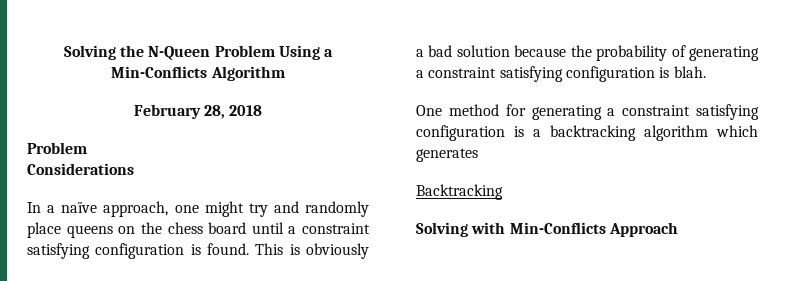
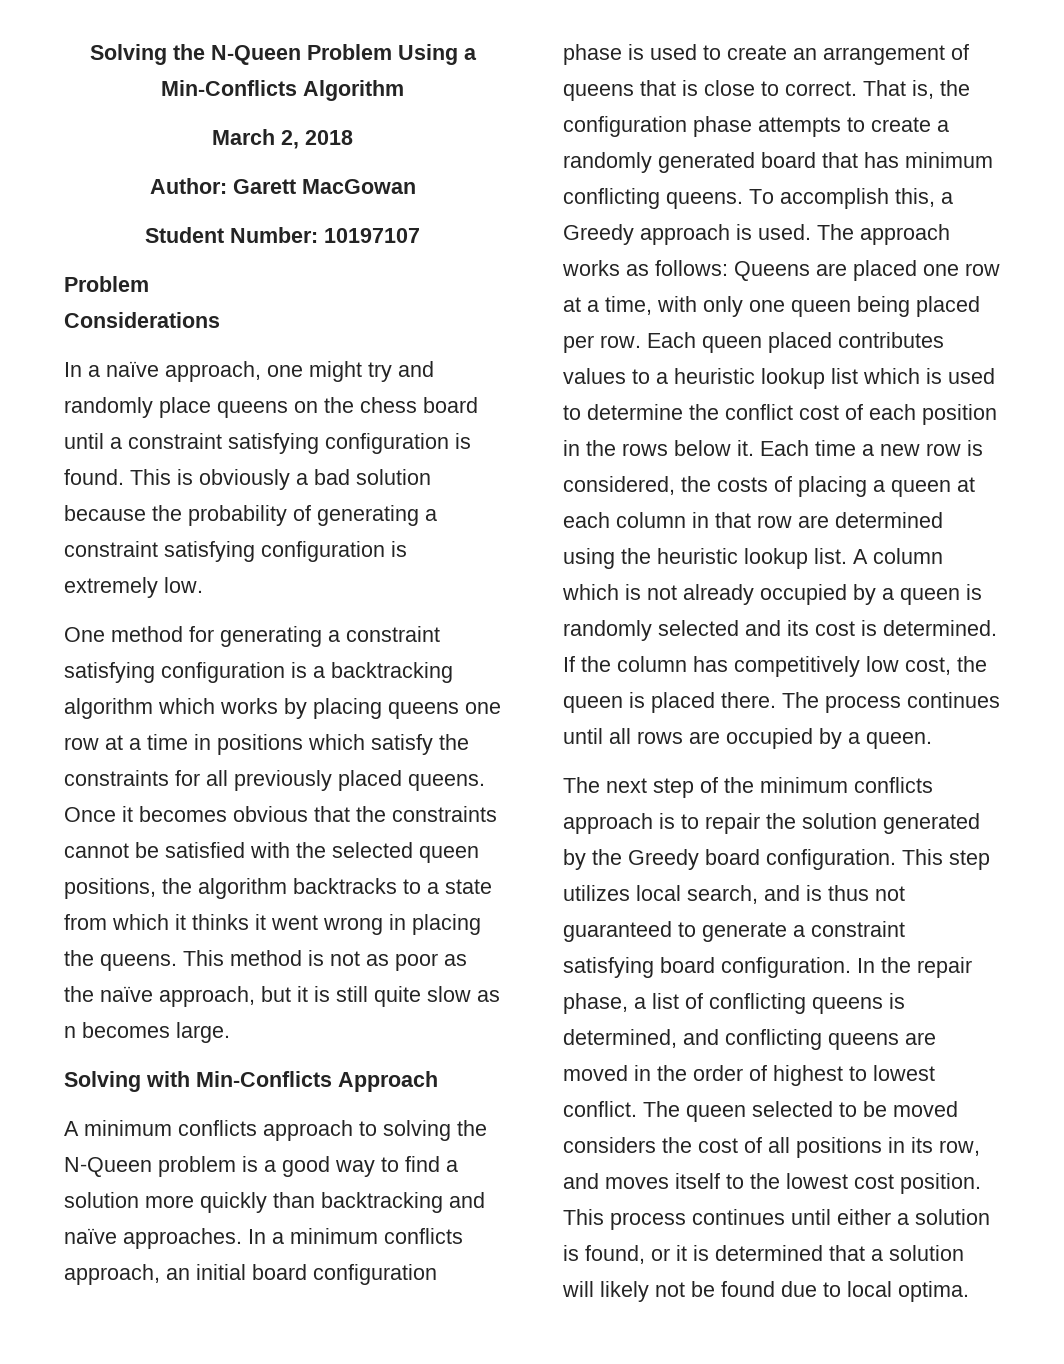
[133,104,225,119] February 28, -> [212,129,299,149] March 2,
(263, 110) none -> [149,178,416,194] [145,227,420,243] // Author: Garett MacGowan // Student Number: 10197107
[673,66,706,78] blah. -> [64,577,203,598] extremely low.
[416,148,478,162] [416,184,503,200] [416,222,678,237] generates // Backtracking // Solving with Min-Conflicts Approach -> [220,698,501,719] [64,734,469,755] [64,770,485,791] [64,806,497,822] [64,842,479,863] [64,878,492,899] [64,914,481,935] [64,950,467,971] [64,986,500,1007] [64,1022,230,1043] [64,1071,438,1092] [64,1120,487,1141] [64,1156,458,1177] [64,1192,485,1213] [64,1228,463,1249] [64,1264,437,1285] [563,44,969,65] [563,80,970,101] [563,116,949,137] [563,152,993,173] [563,188,953,209] [563,224,950,245] [562,260,1000,281] [563,296,980,317] [563,332,944,353] [563,368,995,389] [563,404,997,425] [563,440,983,456] [563,476,975,497] [563,512,943,528] [563,548,943,569] [562,584,982,605] [563,620,997,641] [563,656,987,677] [563,692,1000,713] [563,728,932,749] [563,777,933,798] [563,813,980,834] [563,849,990,870] [563,885,905,904] [563,921,905,942] [563,957,972,978] [563,993,905,1014] [563,1029,936,1050] [563,1065,935,1086] [563,1101,958,1122] [563,1137,980,1158] [563,1173,981,1194] [563,1209,990,1230] [563,1245,964,1264] [562,1281,969,1302] works by placing queens one row at a time in positions which satisfy the constraints for all previously placed queens. Once it becomes obvious that the constraints cannot be satisfied with the selected queen positions, the algorithm backtracks to a state from which it thinks it went wrong in placing the queens. This method is not as poor as the naïve approach, but it is still quite slow as n becomes large. // Solving with Min-Conflicts Approach // A minimum conflicts approach to solving the N-Queen problem is a good way to find a solution more quickly than backtracking and naïve approaches. In a minimum conflicts approach, an initial board configuration phase is used to create an arrangement of queens that is close to correct. That is, the configuration phase attempts to create a randomly generated board that has minimum conflicting queens. To accomplish this, a Greedy approach is used. The approach works as follows: Queens are placed one row at a time, with only one queen being placed per row. Each queen placed contributes values to a heuristic lookup list which is used to determine the conflict cost of each position in the rows below it. Each time a new row is considered, the costs of placing a queen at each column in that row are determined using the heuristic lookup list. A column which is not already occupied by a queen is randomly selected and its cost is determined. If the column has competitively low cost, the queen is placed there. The process continues until all rows are occupied by a queen. // The next step of the minimum conflicts approach is to repair the solution generated by the Greedy board configuration. This step utilizes local search, and is thus not guaranteed to generate a constraint satisfying board configuration. In the repair phase, a list of conflicting queens is determined, and conflicting queens are moved in the order of highest to lowest conflict. The queen selected to be moved considers the cost of all positions in its row, and moves itself to the lowest cost position. This process continues until either a solution is found, or it is determined that a solution will likely not be found due to local optima.

